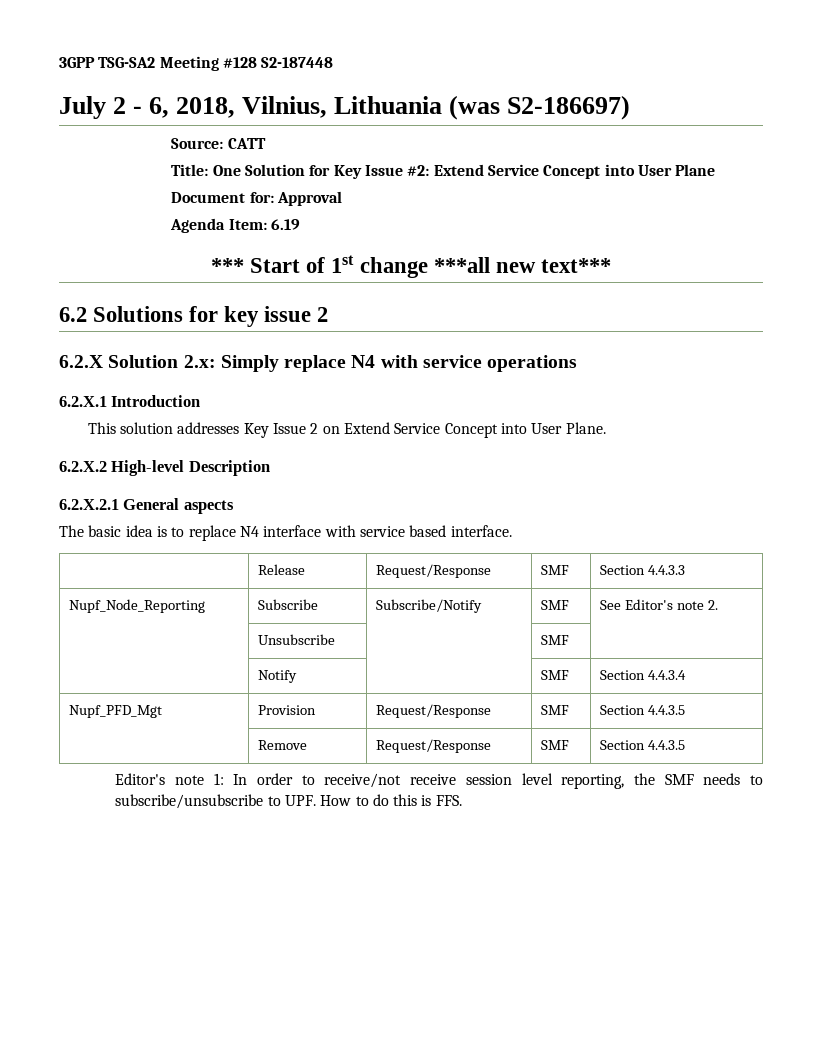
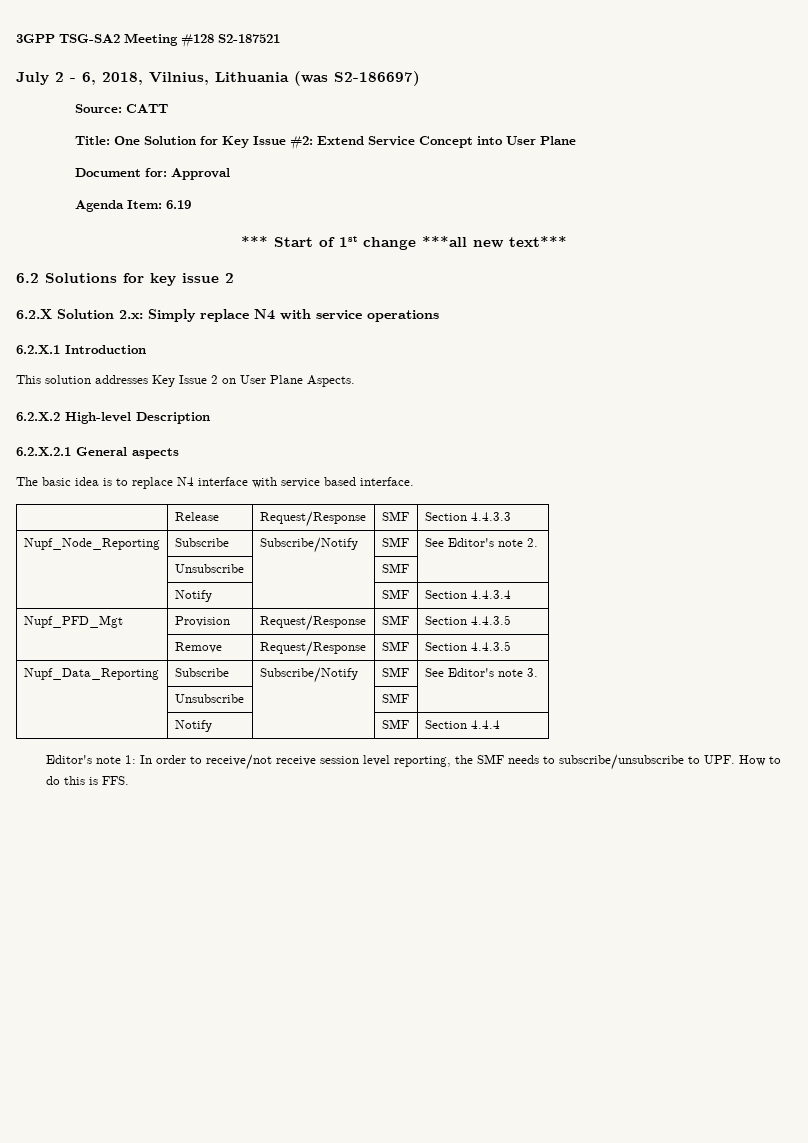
[261,57,334,68] S2-187448 -> [218,34,280,43] S2-187521
[343,422,606,438] Extend Service Concept into User Plane. -> [240,375,355,387] User Plane Aspects.
(686, 745) none -> [23,668,159,680] [174,668,229,677] [259,667,358,683] [381,667,409,677] [424,668,538,677] [174,694,244,703] [381,693,409,703] [174,720,212,732] [381,719,409,729] [424,720,500,729] // Nupf_Data_Reporting | Subscribe | Subscribe/Notify | SMF | See Editor's note 3. // | Unsubscribe | | SMF | // | Notify | | SMF | Section 4.4.4

